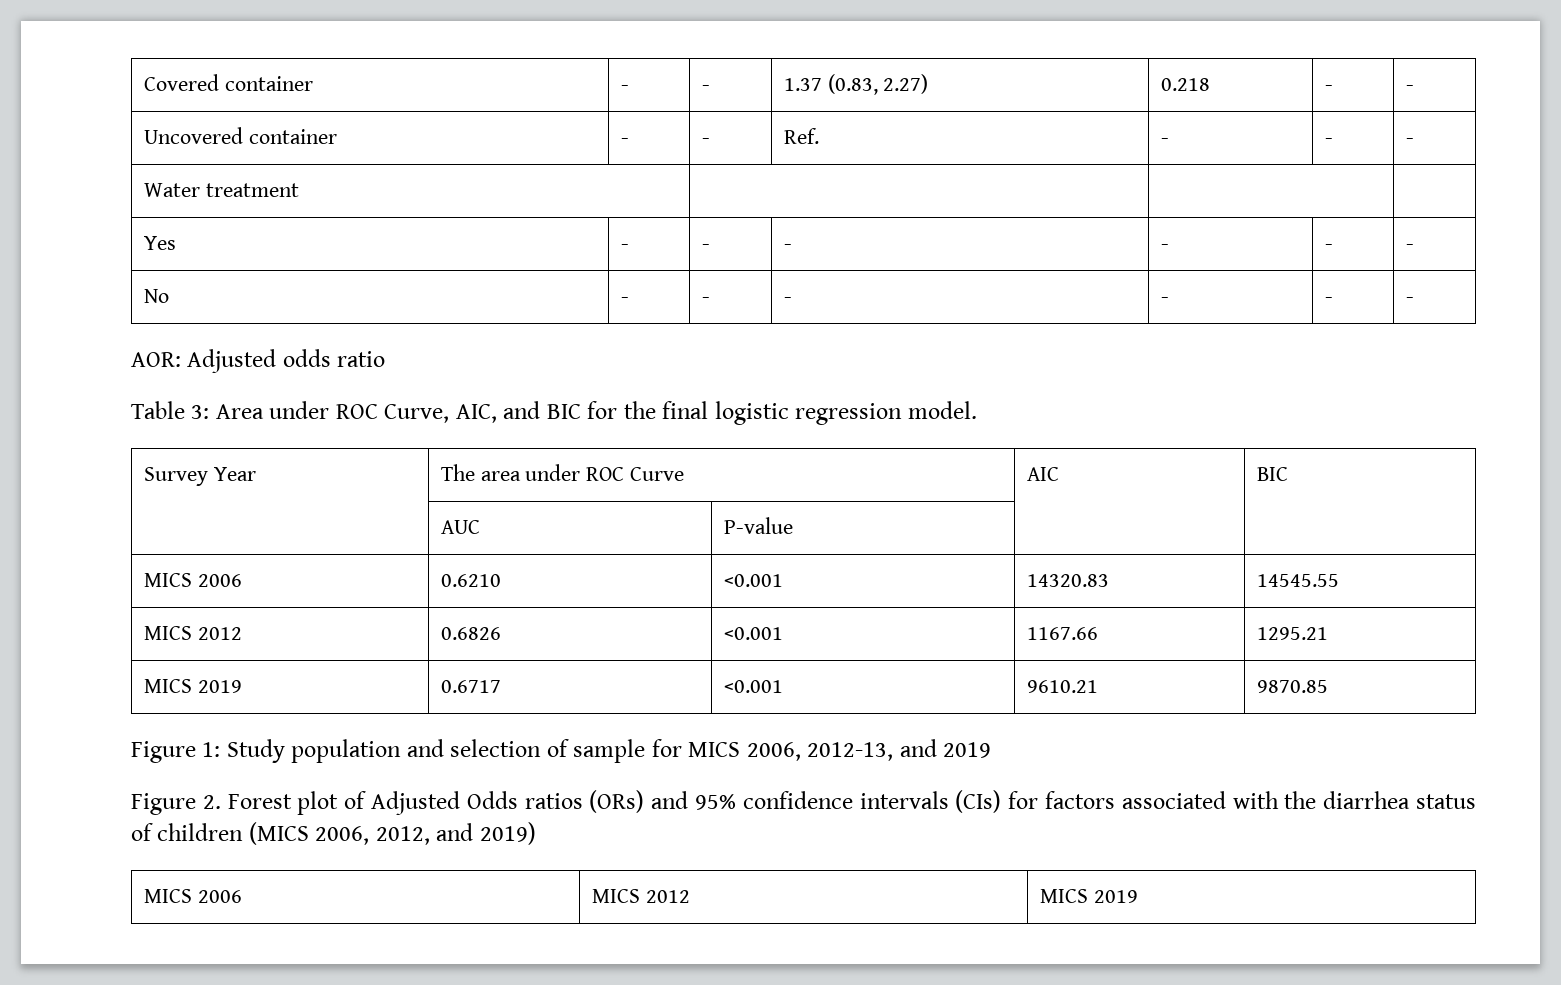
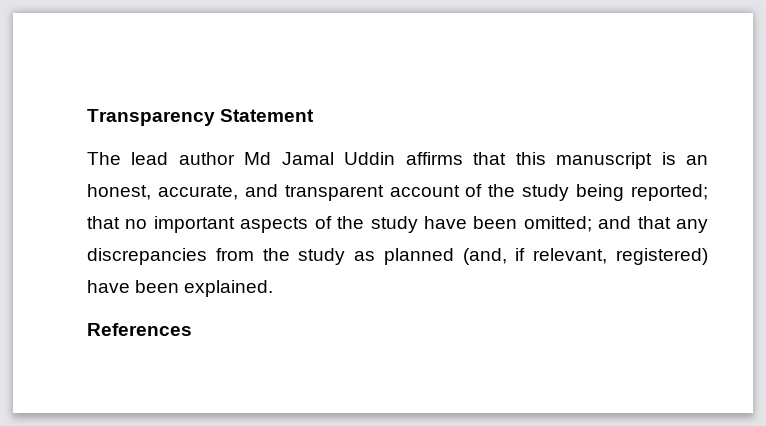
[143,74,313,91] [620,85,629,91] [701,85,710,91] [783,74,929,95] [1160,78,1210,91] [1324,85,1333,91] [1405,85,1414,91] [143,127,337,144] [620,138,629,144] [701,138,710,144] [783,128,819,144] [1160,138,1169,144] [1324,138,1333,144] [1405,138,1414,144] [143,183,299,197] [143,236,176,250] [620,244,629,250] [701,244,710,250] [783,244,792,250] [1160,244,1169,250] [1324,244,1333,250] [1405,244,1414,250] [143,289,169,303] [620,297,629,303] [701,297,710,303] [783,297,792,303] [1160,297,1169,303] [1324,297,1333,303] [1405,297,1414,303] [131,349,386,373] [131,401,977,425] [143,467,256,486] [440,464,685,481] [1026,467,1059,481] [1256,467,1288,481] [440,520,480,534] [723,517,793,534] [143,573,242,587] [440,574,501,587] [723,574,783,587] [1026,574,1109,587] [1256,574,1339,587] [143,626,242,640] [440,627,501,640] [723,627,783,640] [1026,627,1098,640] [1256,627,1328,640] [143,679,242,693] [440,680,501,693] [723,680,783,693] [1026,680,1098,693] [1256,680,1328,693] [131,739,992,763] [131,790,1476,815] [131,822,536,845] [143,889,242,903] [591,889,690,903] [1039,889,1138,903] Covered container | - | - | 1.37 (0.83, 2.27) | 0.218 | - | - // Uncovered container | - | - | Ref. | - | - | - // Water treatment | | | // Yes | - | - | - | - | - | - // No | - | - | - | - | - | - // AOR: Adjusted odds ratio // Table 3: Area under ROC Curve, AIC, and BIC for the final logistic regression model. // Survey Year | The area under ROC Curve | AIC | BIC // | AUC | P-value | | // MICS 2006 | 0.6210 | <0.001 | 14320.83 | 14545.55 // MICS 2012 | 0.6826 | <0.001 | 1167.66 | 1295.21 // MICS 2019 | 0.6717 | <0.001 | 9610.21 | 9870.85 // Figure 1: Study population and selection of sample for MICS 2006, 2012-13, and 2019 // Figure 2. Forest plot of Adjusted Odds ratios (ORs) and 95% confidence intervals (CIs) for factors associated with the diarrhea status of children (MICS 2006, 2012, and 2019) // MICS 2006 | MICS 2012 | MICS 2019 -> [87,109,315,126] [87,152,708,169] [87,184,709,201] [87,216,708,233] [87,248,708,265] [87,280,274,297] [87,323,192,336] Transparency Statement // The lead author Md Jamal Uddin affirms that this manuscript is an honest, accurate, and transparent account of the study being reported; that no important aspects of the study have been omitted; and that any discrepancies from the study as planned (and, if relevant, registered) have been explained. // References

